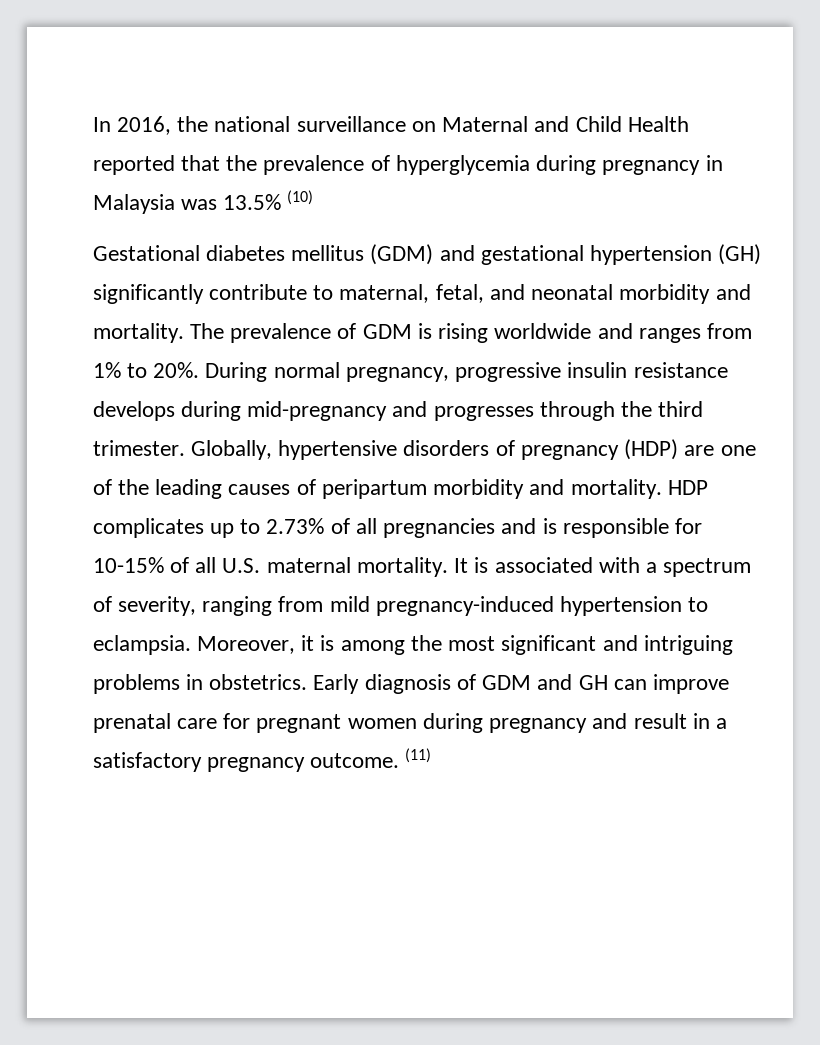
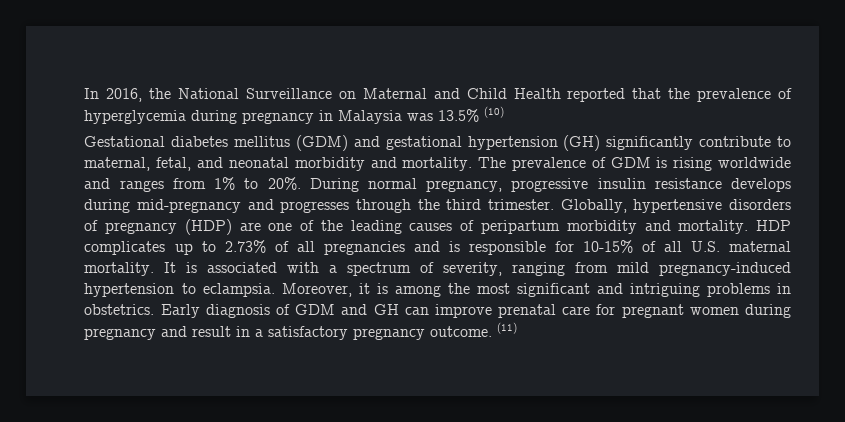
[214,116,406,132] national surveillance -> [178,88,333,99] National Surveillance

